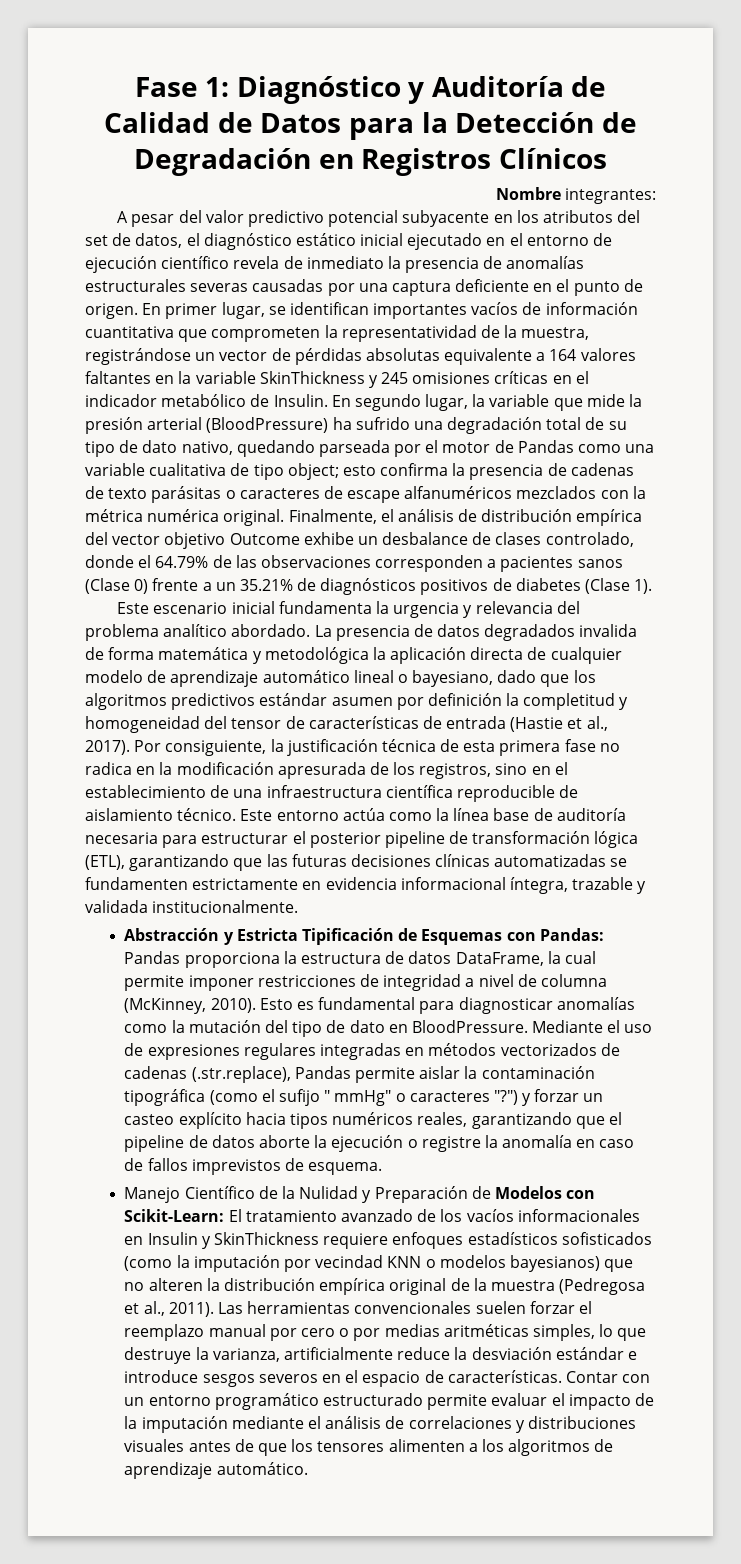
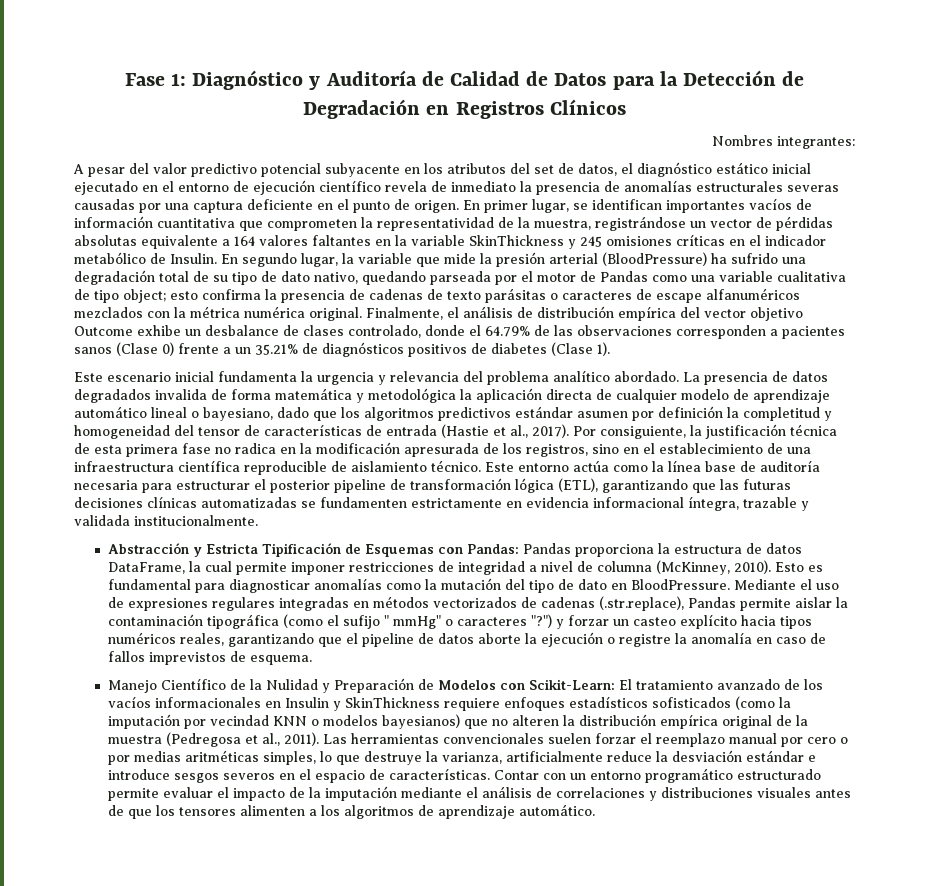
[495,187,561,200] Nombre -> [712,135,773,146] Nombres

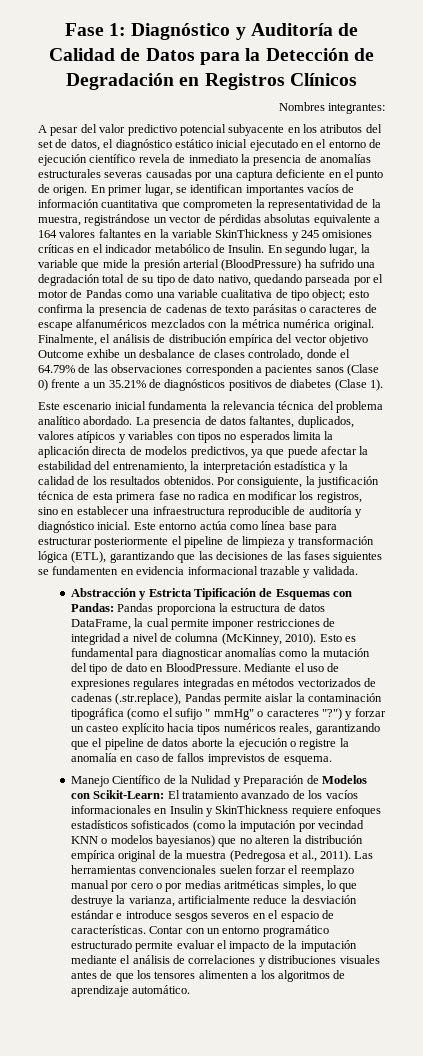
[317,371,459,385] urgencia y relevancia -> [222,401,315,410] relevancia técnica
[74,388,830,403] [74,406,832,421] [74,424,569,439] degradados invalida de forma matemática y metodológica la aplicación directa de cualquier modelo de aprendizaje automático lineal o bayesiano, dado que los algoritmos predictivos estándar asumen por definición la completitud y homogeneidad del tensor de características de entrada (Hastie et al., 2017). -> [249,416,354,428] [38,431,334,443] [38,446,369,458] [38,461,348,473] [38,476,214,485] faltantes, duplicados, valores atípicos y variables con tipos no esperados limita la aplicación directa de modelos predictivos, ya que puede afectar la estabilidad del entrenamiento, la interpretación estadística y la calidad de los resultados obtenidos.
[300,442,499,457] la modificación apresurada de -> [248,491,297,500] modificar
[643,443,783,454] el establecimiento de -> [76,506,129,515] establecer
[178,460,240,472] científica -> (225, 510) none
[351,460,481,472] aislamiento técnico. -> [308,506,362,518] [38,521,131,533] auditoría y diagnóstico inicial.
[652,461,664,472] la -> (258, 527) none
[740,460,820,472] [74,479,406,493] de auditoría necesaria para estructurar el posterior pipeline de -> [315,524,337,533] [38,536,296,548] para estructurar posteriormente el pipeline de limpieza y
[743,479,791,490] [74,496,297,508] futuras decisiones clínicas automatizadas -> [215,551,383,563] decisiones de las fases siguientes
[411,498,502,508] estrictamente -> (119, 570) none
[688,496,739,511] íntegra, -> (258, 570) none
[74,515,258,526] validada institucionalmente. -> [312,566,358,575] validada.

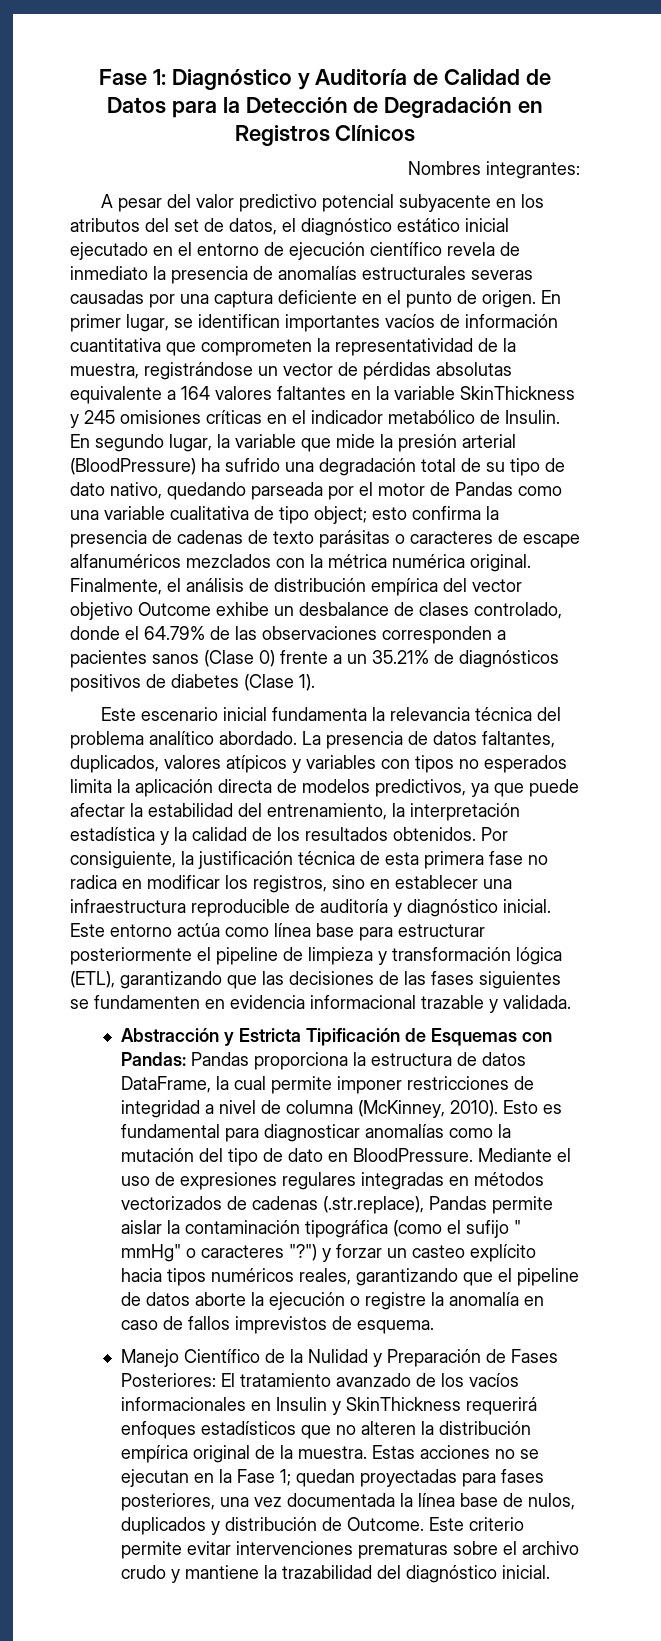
[321,775,367,784] [70,790,165,799] Modelos con Scikit-Learn: -> [510,1349,558,1363] [120,1373,216,1387] Fases Posteriores:
[291,806,333,817] requiere -> [465,1397,537,1415] requerirá
[131,820,365,832] [70,835,216,847] sofisticados (como la imputación por vecindad KNN o modelos bayesianos) -> (296, 1428) none
[186,850,374,862] [70,865,354,877] [70,880,358,892] [70,895,358,907] [70,910,334,922] [70,925,329,937] [70,940,357,952] [70,955,380,967] [70,970,346,982] [70,985,191,997] muestra (Pedregosa et al., 2011). Las herramientas convencionales suelen forzar el reemplazo manual por cero o por medias aritméticas simples, lo que destruye la varianza, artificialmente reduce la desviación estándar e introduce sesgos severos en el espacio de características. Contar con un entorno programático estructurado permite evaluar el impacto de la imputación mediante el análisis de correlaciones y distribuciones visuales antes de que los tensores alimenten a los algoritmos de aprendizaje automático. -> [297,1445,539,1459] [120,1469,544,1487] [120,1493,575,1511] [120,1517,524,1535] [120,1541,579,1559] [120,1565,550,1583] muestra. Estas acciones no se ejecutan en la Fase 1; quedan proyectadas para fases posteriores, una vez documentada la línea base de nulos, duplicados y distribución de Outcome. Este criterio permite evitar intervenciones prematuras sobre el archivo crudo y mantiene la trazabilidad del diagnóstico inicial.

